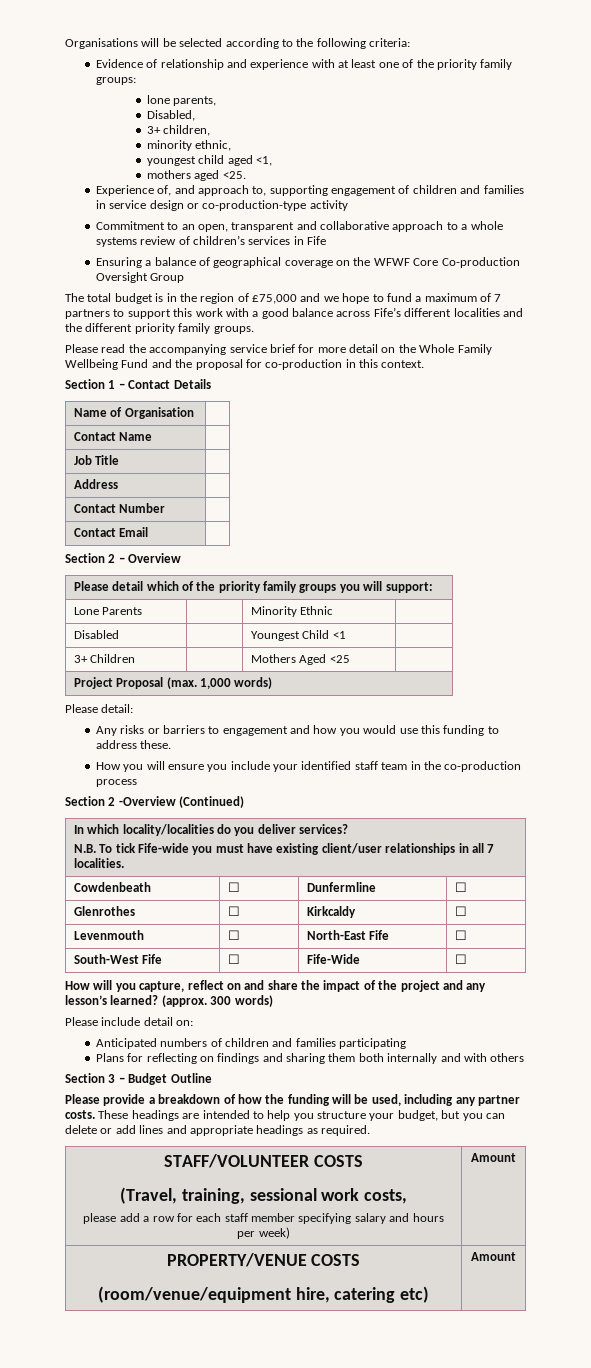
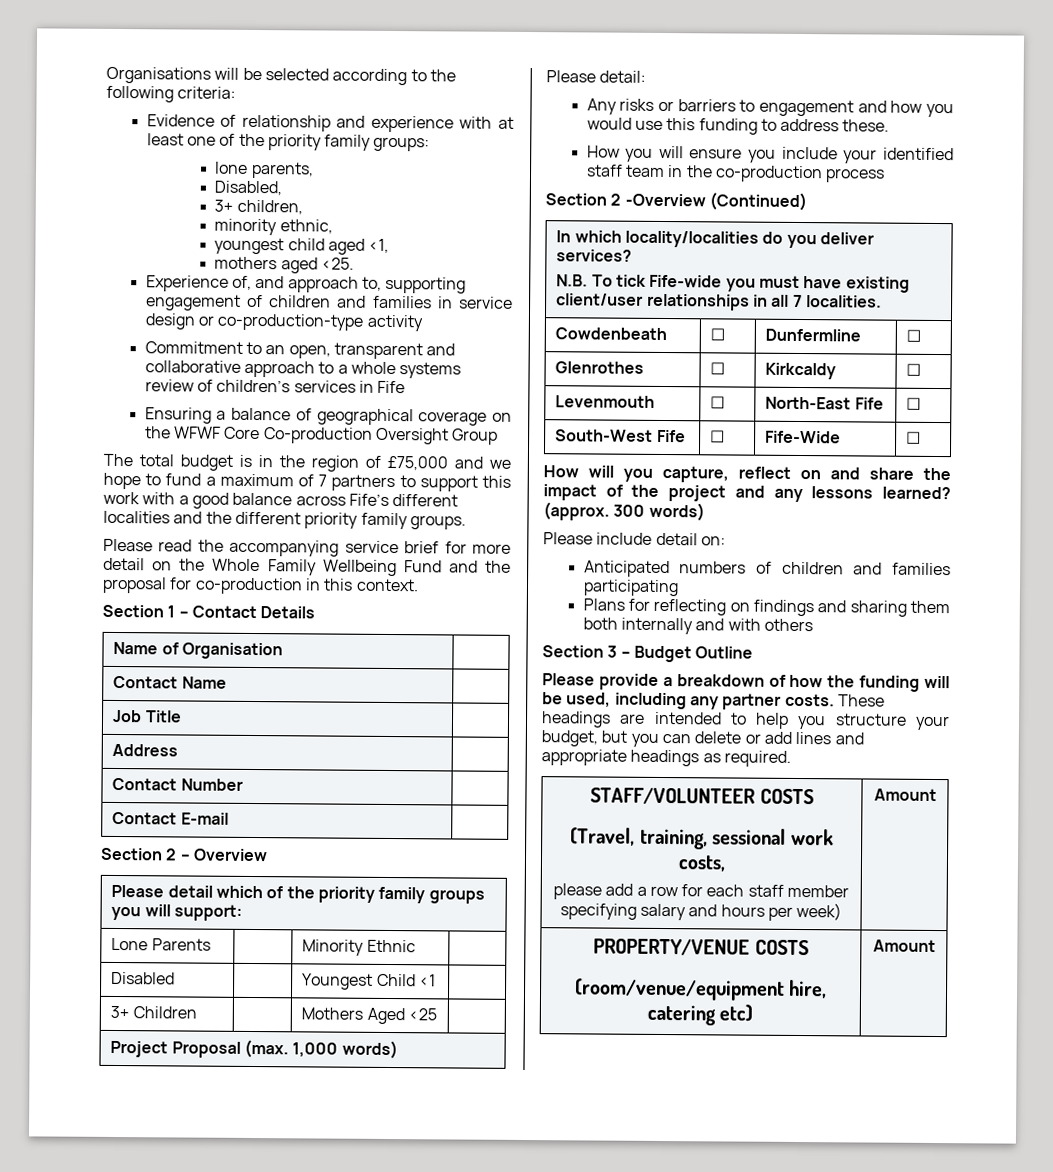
[119,527,149,537] Email -> [180,812,229,825] E-mail
[65,995,107,1005] lesson’s -> [811,486,874,499] lessons

